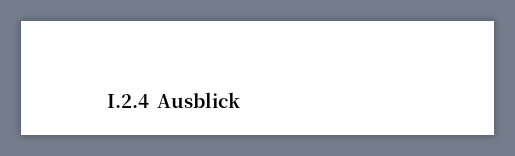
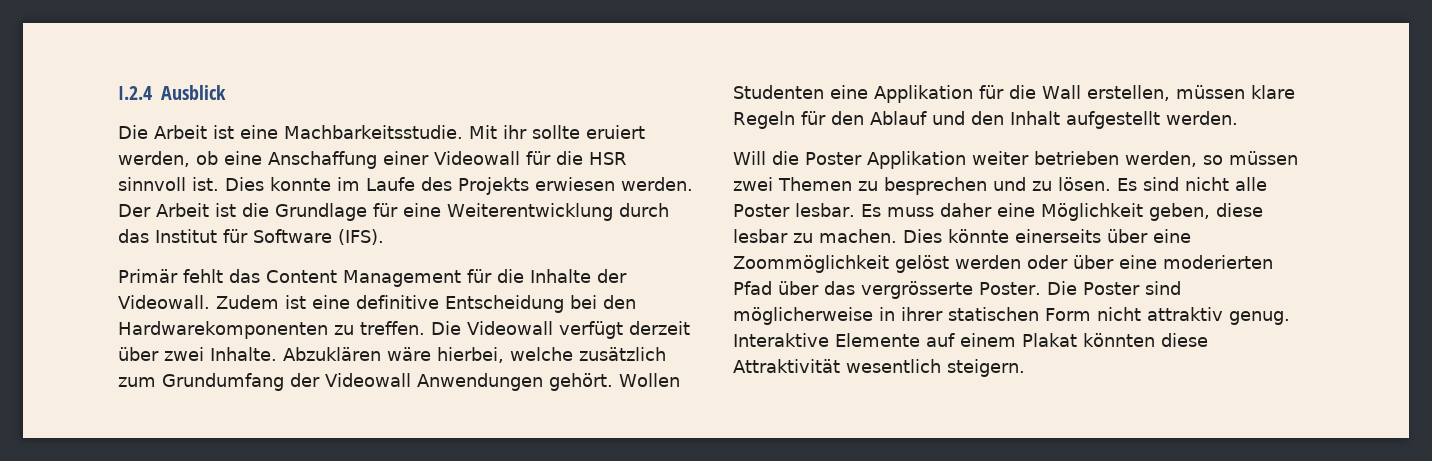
(241, 100) none -> [118,125,645,139] [118,151,627,169] [118,177,693,195] [118,203,669,221] [118,229,384,245] [118,269,627,287] [118,295,636,313] [118,321,690,339] [118,347,666,363] [118,373,680,391] [733,85,1295,103] [733,111,1238,129] [733,151,1298,169] [733,177,1267,195] [733,203,1263,221] [733,229,1191,243] [733,255,1273,273] [733,281,1181,299] [733,307,1290,325] [733,333,1208,347] [733,359,1025,377] // Die Arbeit ist eine Machbarkeitsstudie. Mit ihr sollte eruiert werden, ob eine Anschaffung einer Videowall für die HSR sinnvoll ist. Dies konnte im Laufe des Projekts erwiesen werden. Der Arbeit ist die Grundlage für eine Weiterentwicklung durch das Institut für Software (IFS). // Primär fehlt das Content Management für die Inhalte der Videowall. Zudem ist eine definitive Entscheidung bei den Hardwarekomponenten zu treffen. Die Videowall verfügt derzeit über zwei Inhalte. Abzuklären wäre hierbei, welche zusätzlich zum Grundumfang der Videowall Anwendungen gehört. Wollen Studenten eine Applikation für die Wall erstellen, müssen klare Regeln für den Ablauf und den Inhalt aufgestellt werden. // Will die Poster Applikation weiter betrieben werden, so müssen zwei Themen zu besprechen und zu lösen. Es sind nicht alle Poster lesbar. Es muss daher eine Möglichkeit geben, diese lesbar zu machen. Dies könnte einerseits über eine Zoommöglichkeit gelöst werden oder über eine moderierten Pfad über das vergrösserte Poster. Die Poster sind möglicherweise in ihrer statischen Form nicht attraktiv genug. Interaktive Elemente auf einem Plakat könnten diese Attraktivität wesentlich steigern.

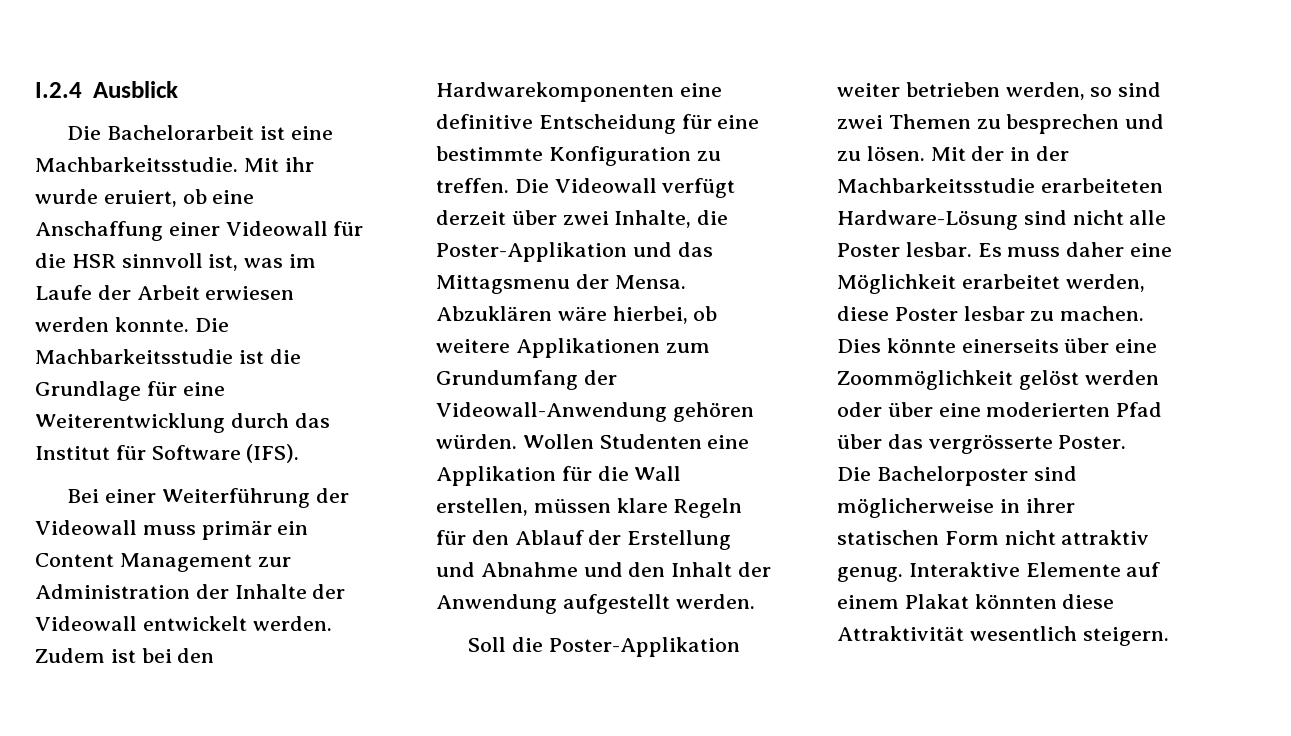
[154,125,207,139] Arbeit -> [107,125,255,140] Bachelorarbeit
[532,125,645,139] [118,151,190,167] sollte eruiert werden, -> [35,189,177,207] wurde eruiert,
[192,177,693,195] [118,203,209,217] ist. Dies konnte im Laufe des Projekts erwiesen werden. Der Arbeit -> [208,254,317,271] [35,285,295,300] [35,317,229,332] [35,349,233,364] ist, was im Laufe der Arbeit erwiesen werden konnte. Die Machbarkeitsstudie
[118,269,627,287] [118,295,636,313] [118,321,328,339] Primär fehlt das Content Management für die Inhalte der Videowall. Zudem ist eine definitive Entscheidung bei den Hardwarekomponenten -> [67,488,349,508] [35,520,309,540] [35,553,291,572] [35,584,346,599] [35,616,332,631] [35,648,215,663] [436,82,722,102] [436,114,760,134] [436,146,691,166] Bei einer Weiterführung der Videowall muss primär ein Content Management zur Administration der Inhalte der Videowall entwickelt werden. Zudem ist bei den Hardwarekomponenten eine definitive Entscheidung für eine bestimmte Konfiguration
[210,347,666,363] [118,373,613,391] Inhalte. Abzuklären wäre hierbei, welche zusätzlich zum Grundumfang der Videowall Anwendungen gehört. -> [614,210,729,228] [436,242,713,262] [436,274,686,294] [436,306,718,324] [436,338,710,358] [436,370,617,390] [436,402,754,422] [436,434,517,449] Inhalte, die Poster-Applikation und das Mittagsmenu der Mensa. Abzuklären wäre hierbei, ob weitere Applikationen zum Grundumfang der Videowall-Anwendung gehören würden.
(927, 118) none -> [588,530,732,550] [436,562,578,577] der Erstellung und Abnahme
(1060, 118) none -> [738,562,772,577] [436,594,557,614] der Anwendung
[733,151,966,169] Will die Poster Applikation -> [468,637,741,657] Soll die Poster-Applikation
[1229,151,1298,165] müssen -> [1118,82,1162,97] sind
[1117,178,1137,191] Es -> [930,146,1070,161] [837,178,1163,193] [837,210,1018,230] Mit der in der Machbarkeitsstudie erarbeiteten Hardware-Lösung
[1148,203,1263,221] geben, diese -> [961,274,1145,292] [837,306,958,321] erarbeitet werden, diese Poster
[1046,281,1140,295] Die Poster -> [837,466,1028,486] // Die Bachelorposter

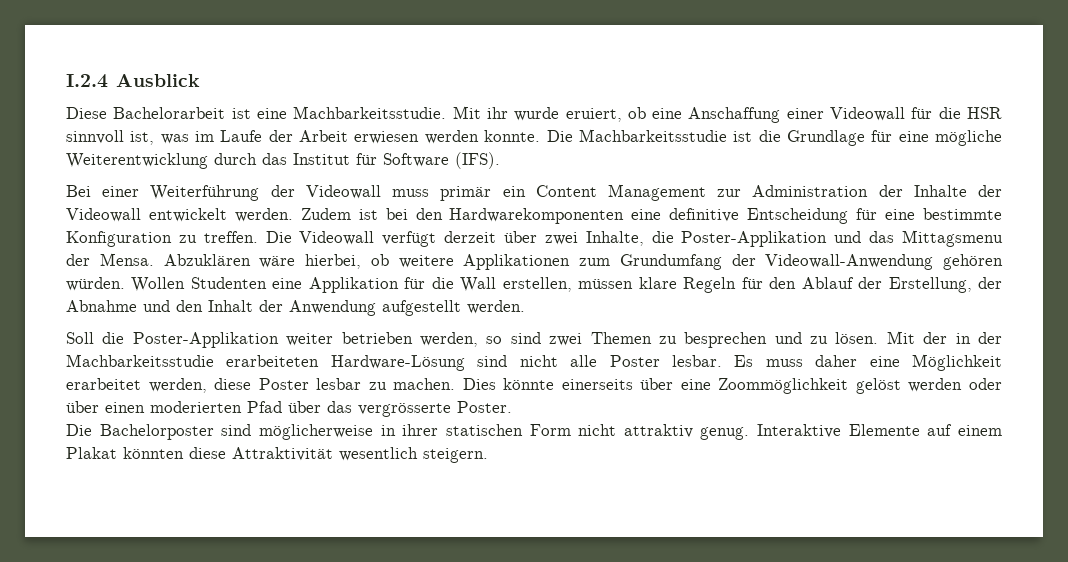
[67,126,102,140] Die -> [66,107,107,119] Diese
(225, 389) none -> [935,130,1003,146] mögliche
[627,530,732,550] [436,562,475,577] Erstellung und -> [888,277,1003,293] Erstellung, der
[938,403,981,417] eine -> [105,402,145,413] einen

